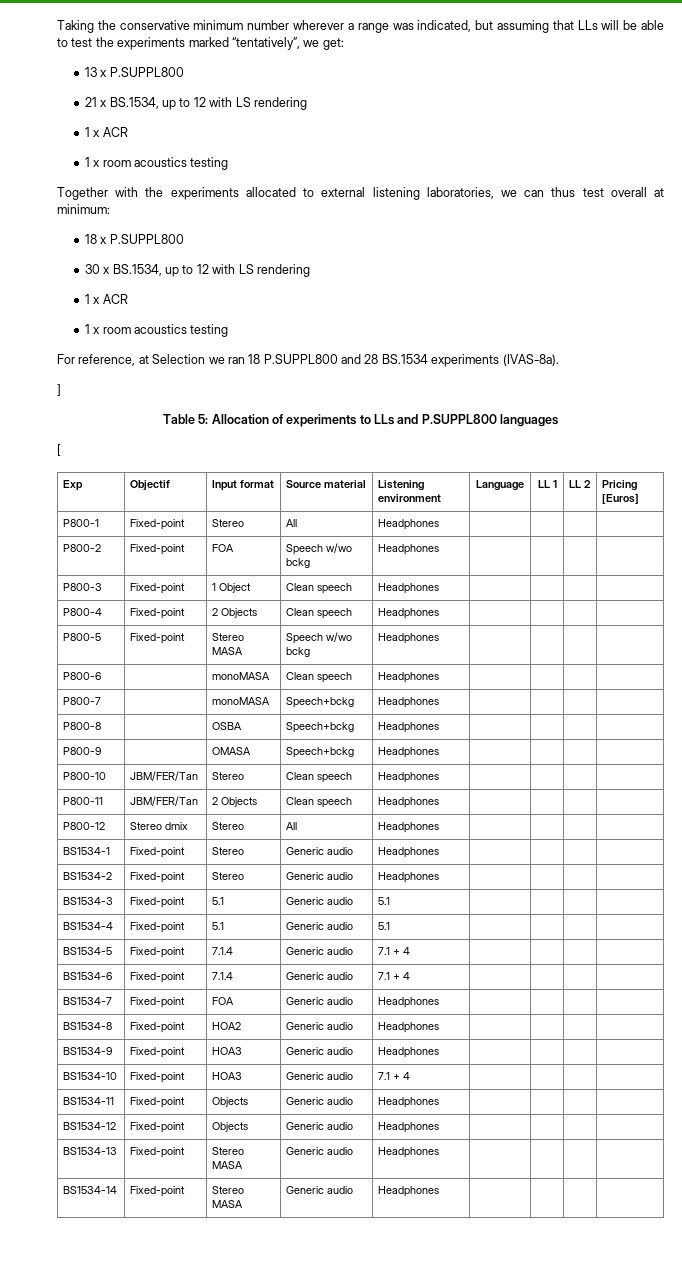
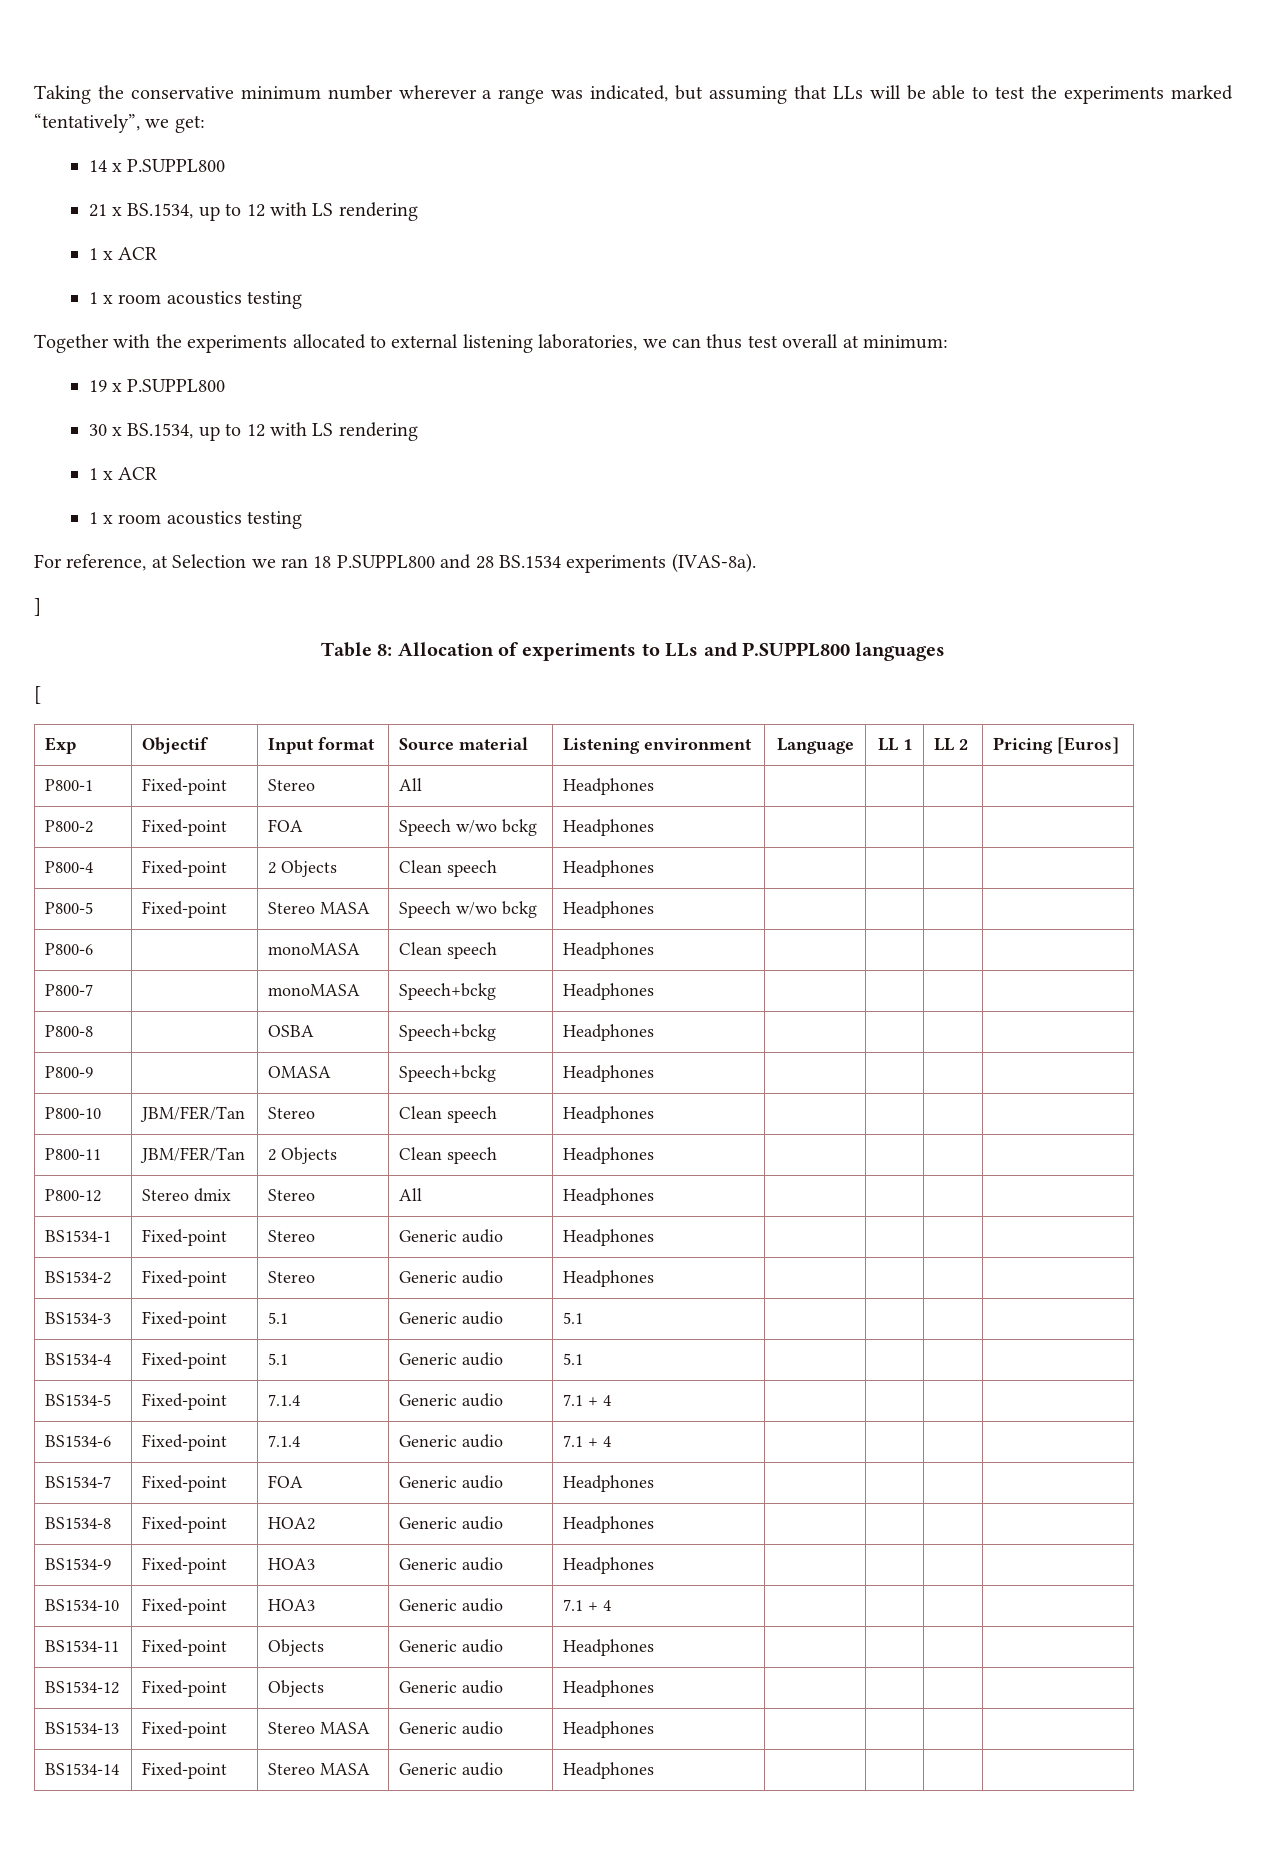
[84,67,97,77] 13 -> [88,160,107,172] 14
[84,234,97,244] 18 -> [88,380,107,392] 19
[198,414,209,424] 5: -> [377,644,393,656] 8:
[63,583,103,591] [130,583,186,594] [212,583,252,593] [286,583,353,594] [378,583,440,594] // P800-3 | Fixed-point | 1 Object | Clean speech | Headphones | | | | -> (655, 827) none

